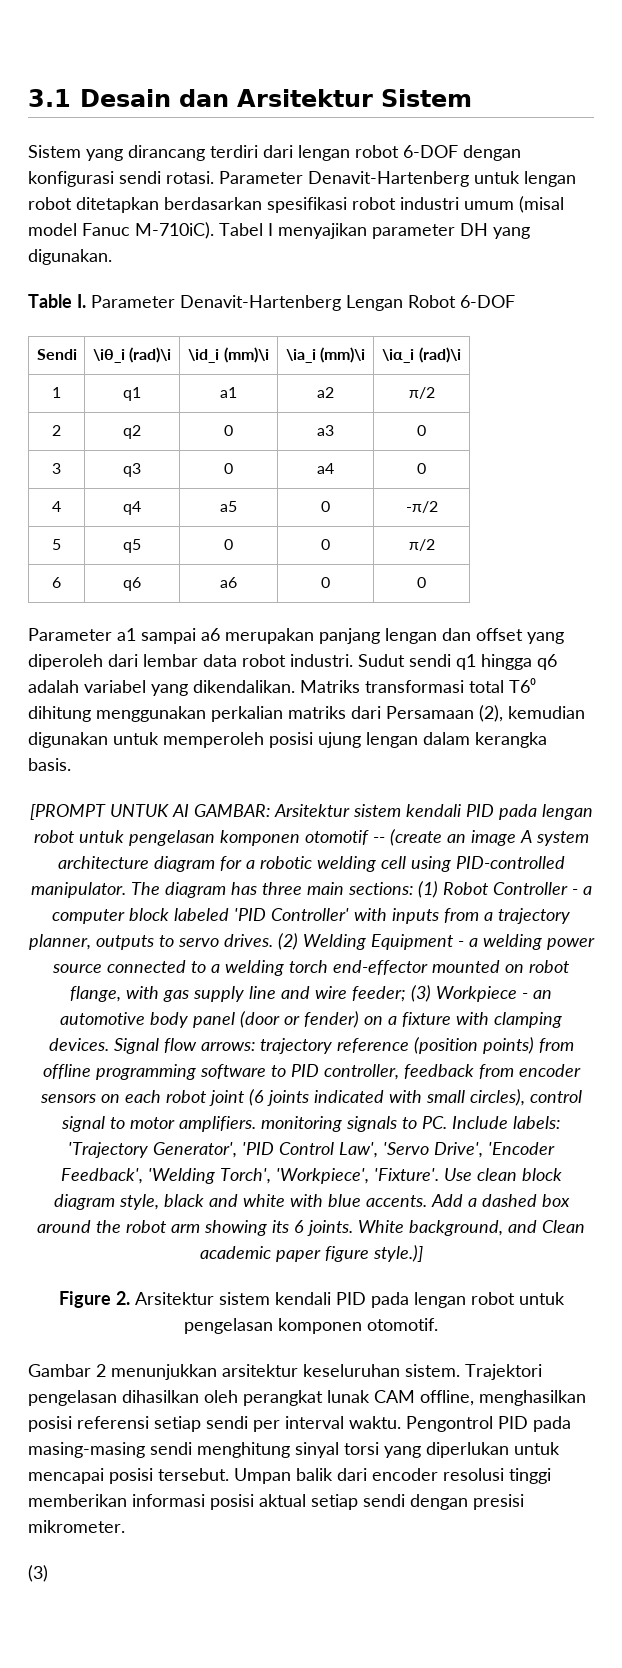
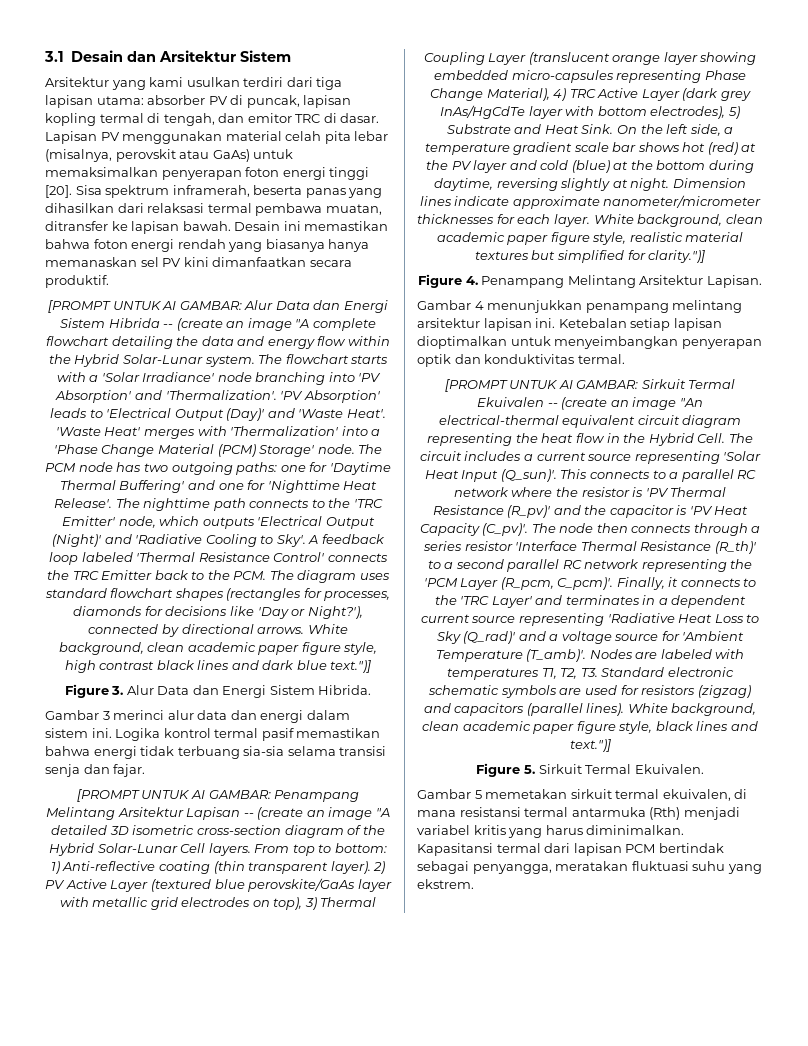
[28,145,521,161] [28,171,576,187] [28,196,564,213] [28,222,530,239] [28,249,112,265] [28,294,515,311] [36,349,77,360] [92,347,172,363] [188,347,269,363] [285,347,366,363] [382,347,461,363] [52,387,61,398] [123,387,141,401] [219,387,237,398] [317,387,334,398] [408,387,435,399] [52,425,61,436] [123,425,141,439] [223,425,233,436] [317,425,334,436] [417,425,426,436] [52,463,61,474] [123,463,141,477] [223,463,233,474] [317,463,334,474] [417,463,426,474] [52,501,61,512] [123,501,141,515] [219,501,237,512] [321,501,330,512] [405,501,438,513] [52,539,61,550] [123,539,141,553] [223,539,233,550] [321,539,330,550] [408,539,435,551] [52,577,61,588] [123,577,141,591] [219,577,237,588] [321,577,330,588] [417,577,426,588] [28,628,564,644] [28,654,557,670] [28,678,536,696] [28,705,585,722] [28,732,547,748] [28,758,71,771] [29,804,593,820] [33,829,589,846] [57,856,565,872] [30,881,592,898] [52,908,570,924] [28,933,595,950] [52,960,570,976] [70,985,552,1002] [60,1011,562,1028] [48,1037,574,1054] [42,1064,581,1080] [39,1089,582,1106] [61,1116,560,1132] [68,1142,555,1158] [60,1168,562,1184] [53,1194,570,1210] [37,1220,585,1236] [199,1245,423,1262] [58,1291,565,1308] [184,1318,438,1334] [28,1364,542,1380] [28,1390,586,1406] [28,1416,571,1432] [28,1442,560,1458] [28,1468,551,1484] [28,1494,524,1510] [28,1520,125,1533] [28,1565,48,1582] Sistem yang dirancang terdiri dari lengan robot 6-DOF dengan konfigurasi sendi rotasi. Parameter Denavit-Hartenberg untuk lengan robot ditetapkan berdasarkan spesifikasi robot industri umum (misal model Fanuc M-710iC). Tabel I menyajikan parameter DH yang digunakan. // Table I. Parameter Denavit-Hartenberg Lengan Robot 6-DOF // Sendi | \iθ_i (rad)\i | \id_i (mm)\i | \ia_i (mm)\i | \iα_i (rad)\i // 1 | q1 | a1 | a2 | π/2 // 2 | q2 | 0 | a3 | 0 // 3 | q3 | 0 | a4 | 0 // 4 | q4 | a5 | 0 | -π/2 // 5 | q5 | 0 | 0 | π/2 // 6 | q6 | a6 | 0 | 0 // Parameter a1 sampai a6 merupakan panjang lengan dan offset yang diperoleh dari lembar data robot industri. Sudut sendi q1 hingga q6 adalah variabel yang dikendalikan. Matriks transformasi total T6⁰ dihitung menggunakan perkalian matriks dari Persamaan (2), kemudian digunakan untuk memperoleh posisi ujung lengan dalam kerangka basis. // [PROMPT UNTUK AI GAMBAR: Arsitektur sistem kendali PID pada lengan robot untuk pengelasan komponen otomotif -- (create an image A system architecture diagram for a robotic welding cell using PID-controlled manipulator. The diagram has three main sections: (1) Robot Controller - a computer block labeled 'PID Controller' with inputs from a trajectory planner, outputs to servo drives. (2) Welding Equipment - a welding power source connected to a welding torch end-effector mounted on robot flange, with gas supply line and wire feeder; (3) Workpiece - an automotive body panel (door or fender) on a fixture with clamping devices. Signal flow arrows: trajectory reference (position points) from offline programming software to PID controller, feedback from encoder sensors on each robot joint (6 joints indicated with small circles), control signal to motor amplifiers. monitoring signals to PC. Include labels: 'Trajectory Generator', 'PID Control Law', 'Servo Drive', 'Encoder Feedback', 'Welding Torch', 'Workpiece', 'Fixture'. Use clean block diagram style, black and white with blue accents. Add a dashed box around the robot arm showing its 6 joints. White background, and Clean academic paper figure style.)] // Figure 2. Arsitektur sistem kendali PID pada lengan robot untuk pengelasan komponen otomotif. // Gambar 2 menunjukkan arsitektur keseluruhan sistem. Trajektori pengelasan dihasilkan oleh perangkat lunak CAM offline, menghasilkan posisi referensi setiap sendi per interval waktu. Pengontrol PID pada masing-masing sendi menghitung sinyal torsi yang diperlukan untuk mencapai posisi tersebut. Umpan balik dari encoder resolusi tinggi memberikan informasi posisi aktual setiap sendi dengan presisi mikrometer. // (3) -> [45,77,343,90] [45,95,352,108] [45,113,380,126] [45,131,389,144] [45,149,294,162] [45,167,370,180] [45,185,383,198] [45,203,382,216] [45,221,389,234] [45,239,370,252] [45,257,352,267] [45,275,109,288] [48,300,388,313] [60,318,376,331] [46,336,390,349] [48,354,389,367] [56,372,382,385] [55,390,380,403] [50,408,386,421] [55,426,381,439] [53,444,383,457] [45,462,391,475] [59,480,378,493] [54,498,383,511] [62,516,375,529] [52,534,385,547] [49,552,388,565] [47,570,390,583] [44,588,391,601] [73,606,363,619] [88,624,348,637] [58,642,378,655] [64,660,372,673] [64,684,372,698] [45,710,350,723] [45,728,381,741] [45,746,387,759] [45,764,146,777] [76,789,360,802] [46,807,390,820] [51,825,385,838] [49,843,387,856] [50,861,386,874] [45,878,392,892] [59,897,377,910] [423,52,757,65] [434,70,746,83] [430,88,751,101] [440,105,740,119] [446,124,734,136] [424,142,757,155] [426,160,754,173] [434,178,746,191] [419,195,762,209] [417,214,763,227] [436,232,744,245] [474,250,706,263] [418,274,762,288] [417,300,743,313] [417,318,722,331] [417,336,762,349] [417,354,625,367] [444,379,736,392] [477,397,703,410] [438,415,742,428] [427,433,753,446] [419,451,762,464] [424,469,757,482] [453,487,727,497] [432,505,749,518] [419,523,761,536] [423,541,756,554] [427,559,753,572] [423,577,757,590] [434,595,747,608] [420,613,760,626] [436,631,745,644] [435,649,745,662] [447,667,734,680] [428,685,751,698] [423,703,757,716] [422,721,758,734] [569,739,611,752] [476,763,704,777] [417,789,748,801] [417,807,740,820] [417,825,685,838] [417,843,724,856] [417,861,762,874] [417,879,474,889] Arsitektur yang kami usulkan terdiri dari tiga lapisan utama: absorber PV di puncak, lapisan kopling termal di tengah, dan emitor TRC di dasar. Lapisan PV menggunakan material celah pita lebar (misalnya, perovskit atau GaAs) untuk memaksimalkan penyerapan foton energi tinggi [20]. Sisa spektrum inframerah, beserta panas yang dihasilkan dari relaksasi termal pembawa muatan, ditransfer ke lapisan bawah. Desain ini memastikan bahwa foton energi rendah yang biasanya hanya memanaskan sel PV kini dimanfaatkan secara produktif. // [PROMPT UNTUK AI GAMBAR: Alur Data dan Energi Sistem Hibrida -- (create an image "A complete flowchart detailing the data and energy flow within the Hybrid Solar-Lunar system. The flowchart starts with a 'Solar Irradiance' node branching into 'PV Absorption' and 'Thermalization'. 'PV Absorption' leads to 'Electrical Output (Day)' and 'Waste Heat'. 'Waste Heat' merges with 'Thermalization' into a 'Phase Change Material (PCM) Storage' node. The PCM node has two outgoing paths: one for 'Daytime Thermal Buffering' and one for 'Nighttime Heat Release'. The nighttime path connects to the 'TRC Emitter' node, which outputs 'Electrical Output (Night)' and 'Radiative Cooling to Sky'. A feedback loop labeled 'Thermal Resistance Control' connects the TRC Emitter back to the PCM. The diagram uses standard flowchart shapes (rectangles for processes, diamonds for decisions like 'Day or Night?'), connected by directional arrows. White background, clean academic paper figure style, high contrast black lines and dark blue text.")] // Figure 3. Alur Data dan Energi Sistem Hibrida. // Gambar 3 merinci alur data dan energi dalam sistem ini. Logika kontrol termal pasif memastikan bahwa energi tidak terbuang sia-sia selama transisi senja dan fajar. // [PROMPT UNTUK AI GAMBAR: Penampang Melintang Arsitektur Lapisan -- (create an image "A detailed 3D isometric cross-section diagram of the Hybrid Solar-Lunar Cell layers. From top to bottom: 1) Anti-reflective coating (thin transparent layer). 2) PV Active Layer (textured blue perovskite/GaAs layer with metallic grid electrodes on top), 3) Thermal Coupling Layer (translucent orange layer showing embedded micro-capsules representing Phase Change Material), 4) TRC Active Layer (dark grey InAs/HgCdTe layer with bottom electrodes), 5) Substrate and Heat Sink. On the left side, a temperature gradient scale bar shows hot (red) at the PV layer and cold (blue) at the bottom during daytime, reversing slightly at night. Dimension lines indicate approximate nanometer/micrometer thicknesses for each layer. White background, clean academic paper figure style, realistic material textures but simplified for clarity.")] // Figure 4. Penampang Melintang Arsitektur Lapisan. // Gambar 4 menunjukkan penampang melintang arsitektur lapisan ini. Ketebalan setiap lapisan dioptimalkan untuk menyeimbangkan penyerapan optik dan konduktivitas termal. // [PROMPT UNTUK AI GAMBAR: Sirkuit Termal Ekuivalen -- (create an image "An electrical-thermal equivalent circuit diagram representing the heat flow in the Hybrid Cell. The circuit includes a current source representing 'Solar Heat Input (Q_sun)'. This connects to a parallel RC network where the resistor is 'PV Thermal Resistance (R_pv)' and the capacitor is 'PV Heat Capacity (C_pv)'. The node then connects through a series resistor 'Interface Thermal Resistance (R_th)' to a second parallel RC network representing the 'PCM Layer (R_pcm, C_pcm)'. Finally, it connects to the 'TRC Layer' and terminates in a dependent current source representing 'Radiative Heat Loss to Sky (Q_rad)' and a voltage source for 'Ambient Temperature (T_amb)'. Nodes are labeled with temperatures T1, T2, T3. Standard electronic schematic symbols are used for resistors (zigzag) and capacitors (parallel lines). White background, clean academic paper figure style, black lines and text.")] // Figure 5. Sirkuit Termal Ekuivalen. // Gambar 5 memetakan sirkuit termal ekuivalen, di mana resistansi termal antarmuka (Rth) menjadi variabel kritis yang harus diminimalkan. Kapasitansi termal dari lapisan PCM bertindak sebagai penyangga, meratakan fluktuasi suhu yang ekstrem.

